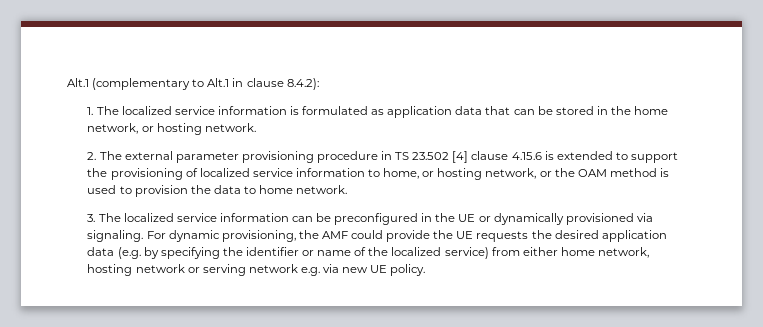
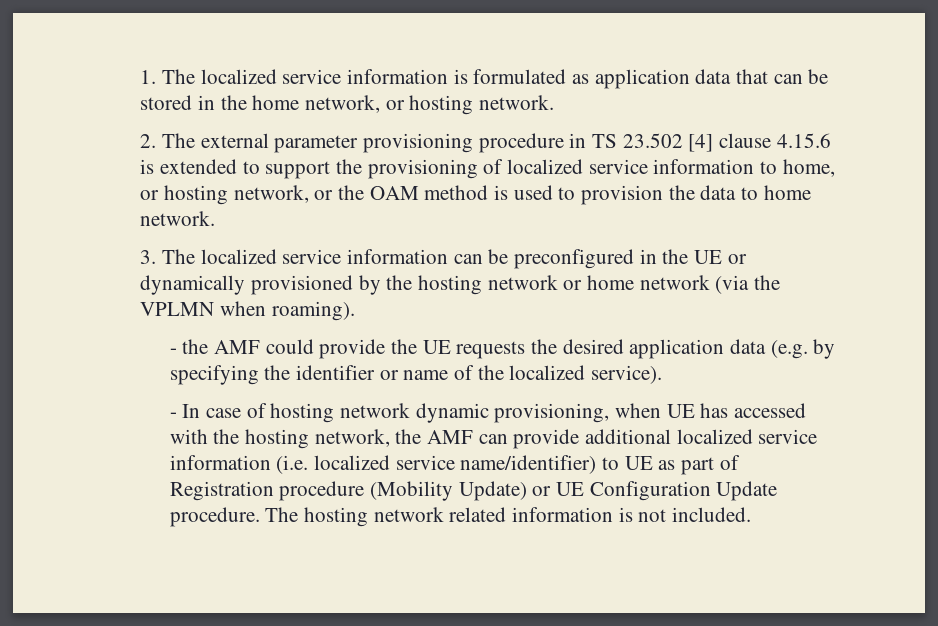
[67,78,319,90] Alt.1 (complementary to Alt.1 in clause 8.4.2): // -> (140, 77) none
[636,213,653,222] [87,230,296,242] via signaling. For dynamic provisioning, -> [358,275,781,295] [140,301,355,321] [169,348,177,354] by the hosting network or home network (via the VPLMN when roaming). // -
[444,247,649,259] [87,264,426,276] service) from either home network, hosting network or serving network e.g. via new UE policy. -> [591,365,663,384] [169,403,807,423] [169,429,818,449] [169,455,740,475] [169,481,778,501] [169,507,752,527] service). // - In case of hosting network dynamic provisioning, when UE has accessed with the hosting network, the AMF can provide additional localized service information (i.e. localized service name/identifier) to UE as part of Registration procedure (Mobility Update) or UE Configuration Update procedure. The hosting network related information is not included.

